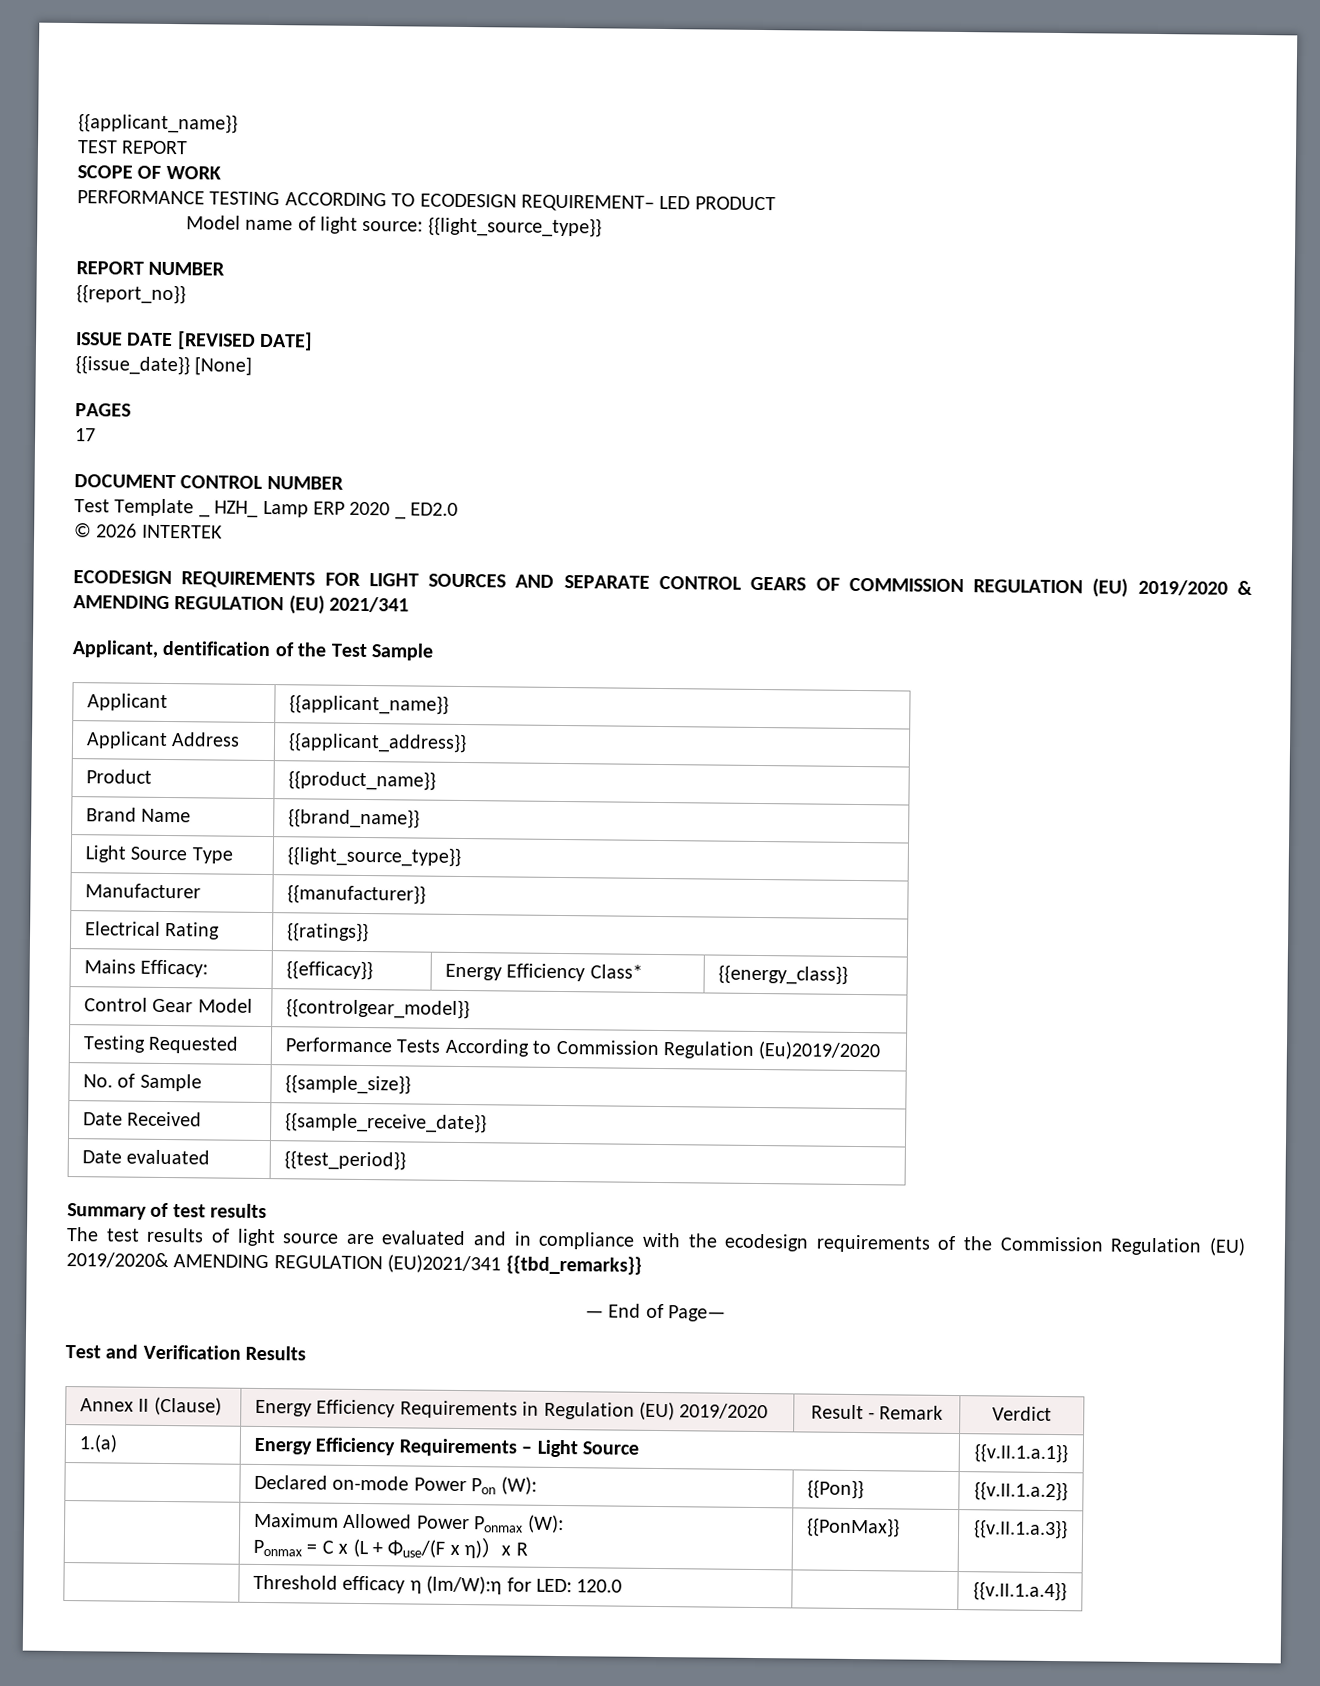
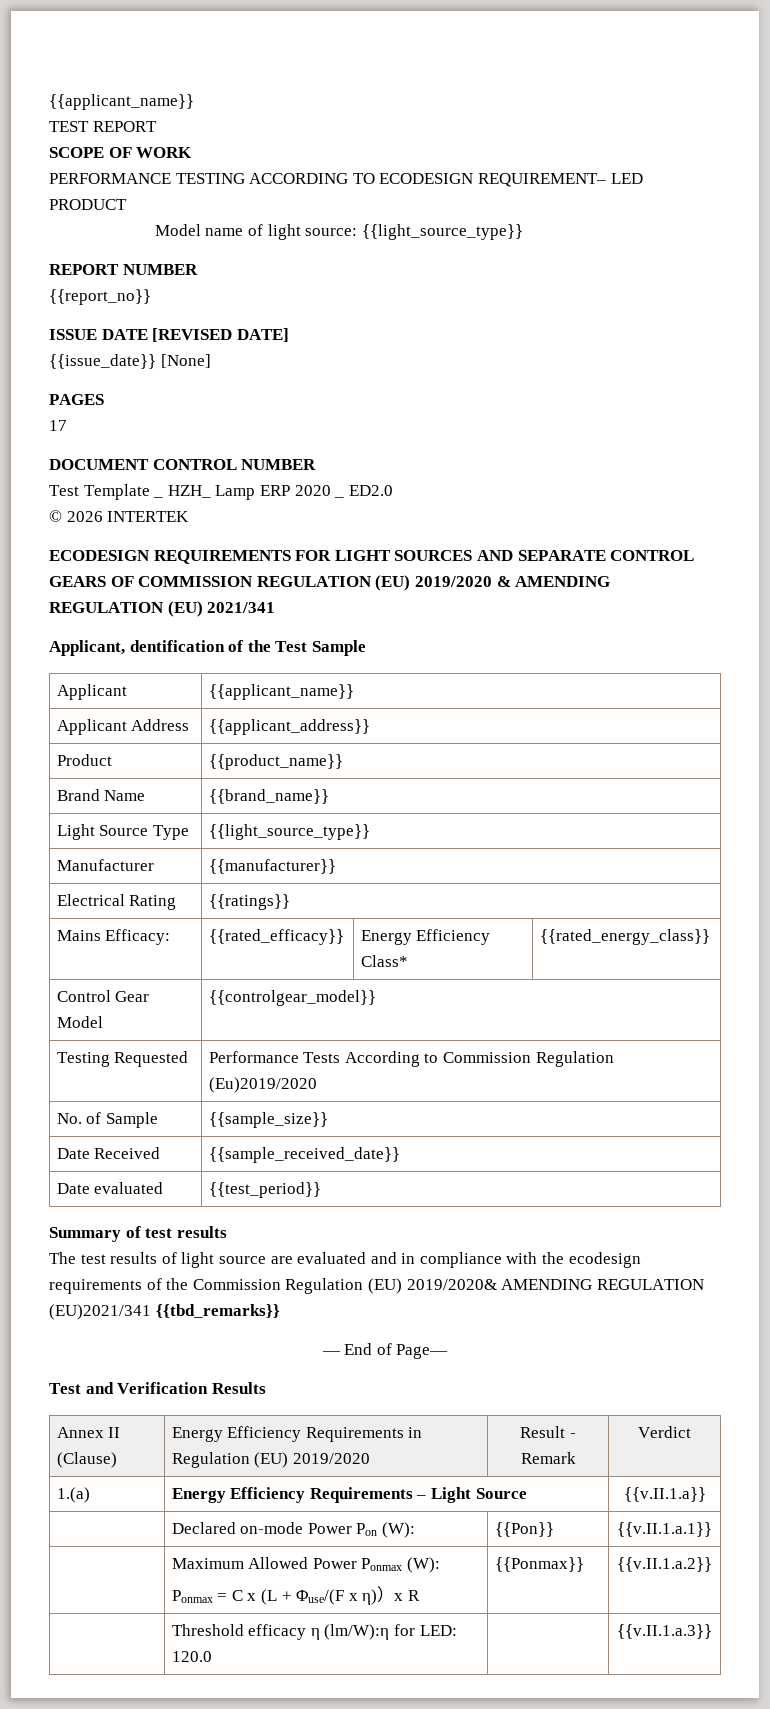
[286,960,374,981] {{efficacy}} -> [208,929,344,945] {{rated_efficacy}}
[718,964,849,985] {{energy_class}} -> [539,929,710,945] {{rated_energy_class}}
[285,1112,488,1134] {{sample_receive_date}} -> [208,1147,400,1163] {{sample_received_date}}
[974,1443,1068,1464] {{v.II.1.a.1}} -> [623,1487,706,1502] {{v.II.1.a}}
[974,1481,1068,1502] {{v.II.1.a.2}} -> [617,1522,712,1537] {{v.II.1.a.1}}
[806,1517,901,1538] [973,1519,1068,1540] {{PonMax}} | {{v.II.1.a.3}} -> [494,1557,584,1572] [617,1557,712,1572] {{Ponmax}} | {{v.II.1.a.2}}
[973,1581,1067,1602] {{v.II.1.a.4}} -> [617,1624,712,1639] {{v.II.1.a.3}}

